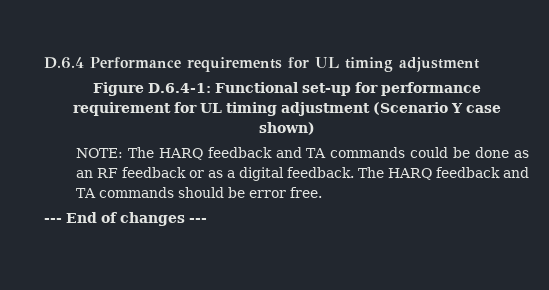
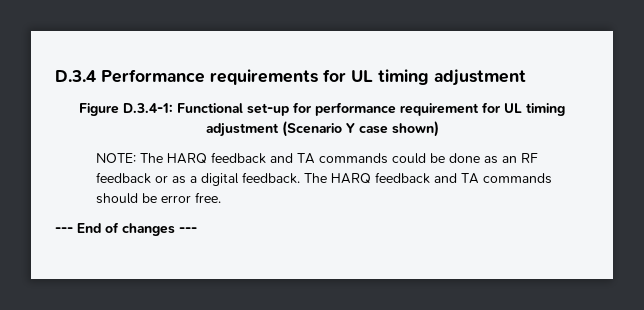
[44,57,84,69] D.6.4 -> [55,70,96,82] D.3.4
[147,83,211,93] D.6.4-1: -> [123,103,173,113] D.3.4-1:

